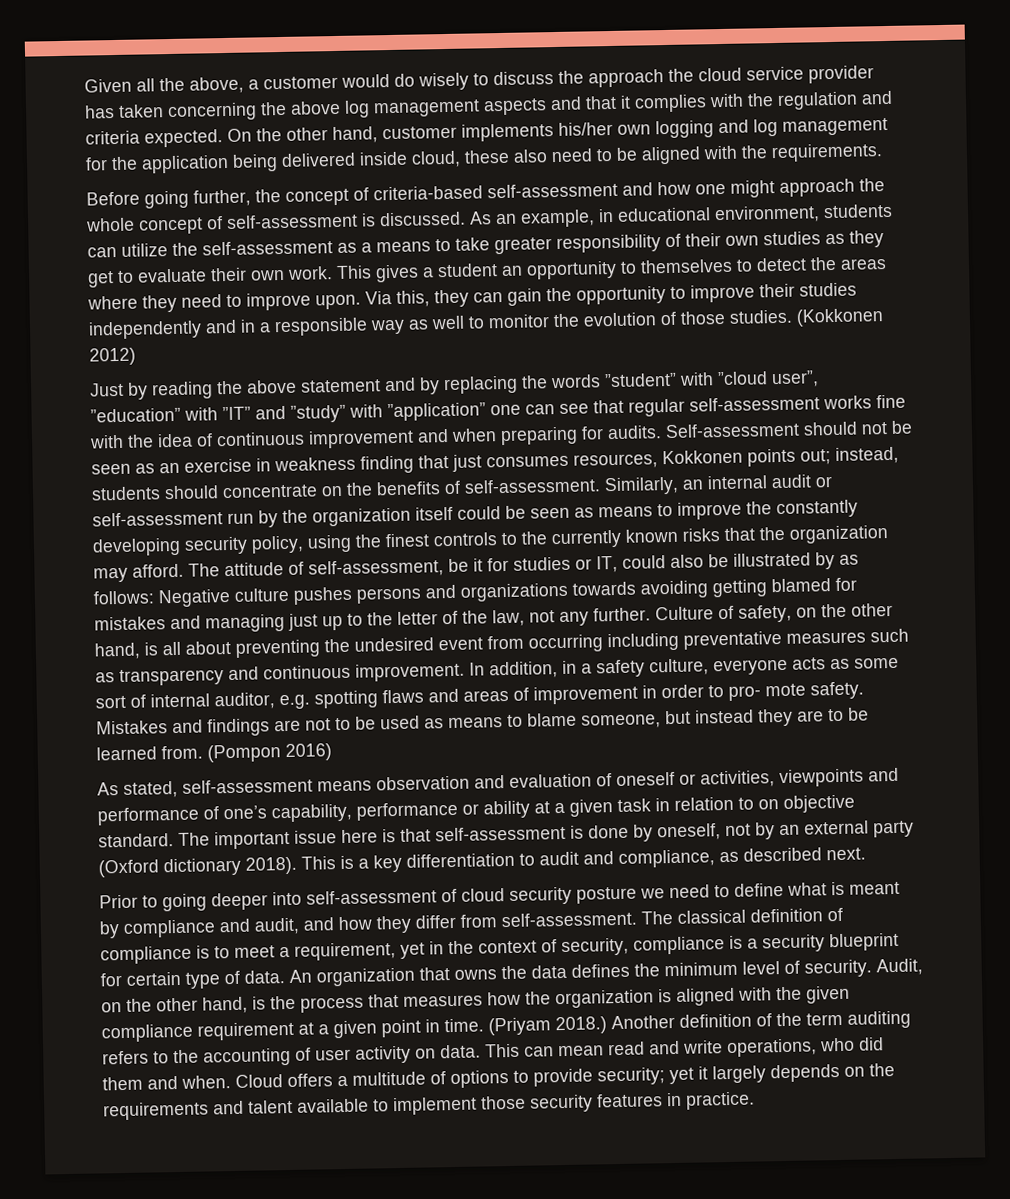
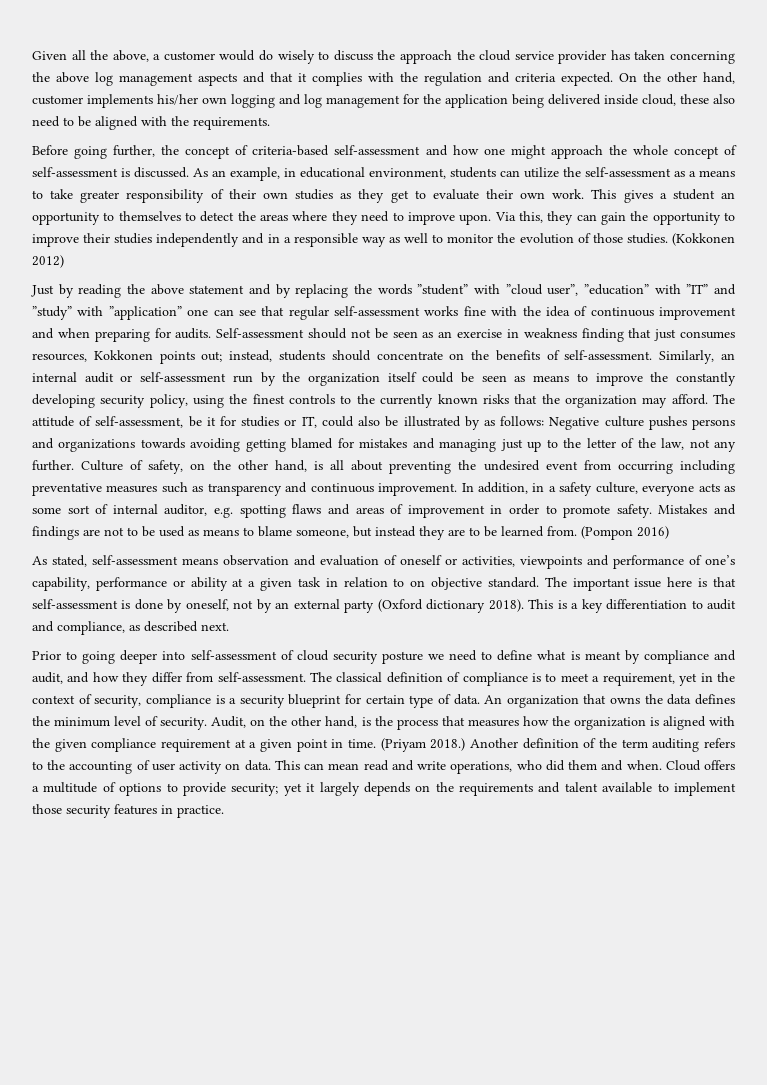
[728,683,806,701] pro- mote -> [563,505,611,518] promote

